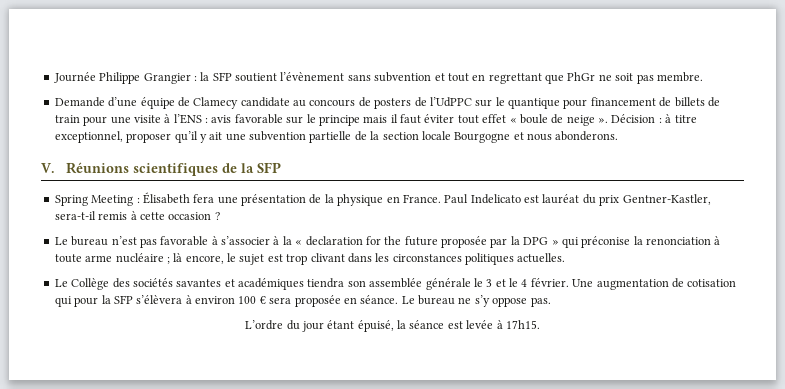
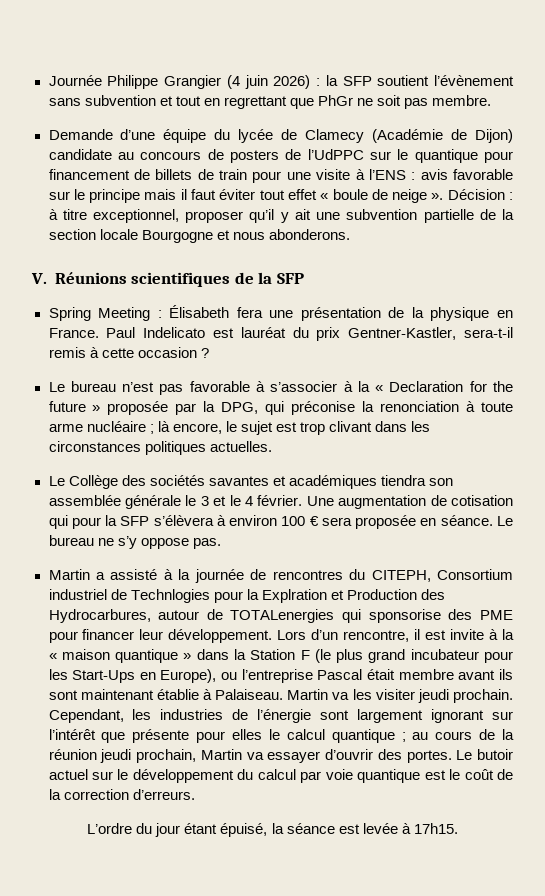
(191, 78) none -> [226,75,311,89] (4 juin 2026)
[177,97,239,109] de Clamecy -> [214,129,514,143] du lycée de Clamecy (Académie de Dijon)
[305,236,363,246] declaration -> [389,381,464,392] Declaration
(438, 241) none -> [92,405,101,412] »
[523,237,559,245] DPG » -> [221,402,259,414] DPG,
(551, 302) none -> [48,569,513,583] [48,589,445,603] [48,609,514,623] [48,629,514,643] [48,649,514,663] [48,669,513,683] [48,689,513,703] [48,709,513,723] [48,729,514,743] [48,749,513,763] [48,769,513,783] [48,789,195,800] // Martin a assisté à la journée de rencontres du CITEPH, Consortium industriel de Technlogies pour la Explration et Production des Hydrocarbures, autour de TOTALenergies qui sponsorise des PME pour financer leur développement. Lors d’un rencontre, il est invite à la « maison quantique » dans la Station F (le plus grand incubateur pour les Start-Ups en Europe), ou l’entreprise Pascal était membre avant ils sont maintenant établie à Palaiseau. Martin va les visiter jeudi prochain. Cependant, les industries de l’énergie sont largement ignorant sur l’intérêt que présente pour elles le calcul quantique ; au cours de la réunion jeudi prochain, Martin va essayer d’ouvrir des portes. Le butoir actuel sur le développement du calcul par voie quantique est le coût de la correction d’erreurs.

